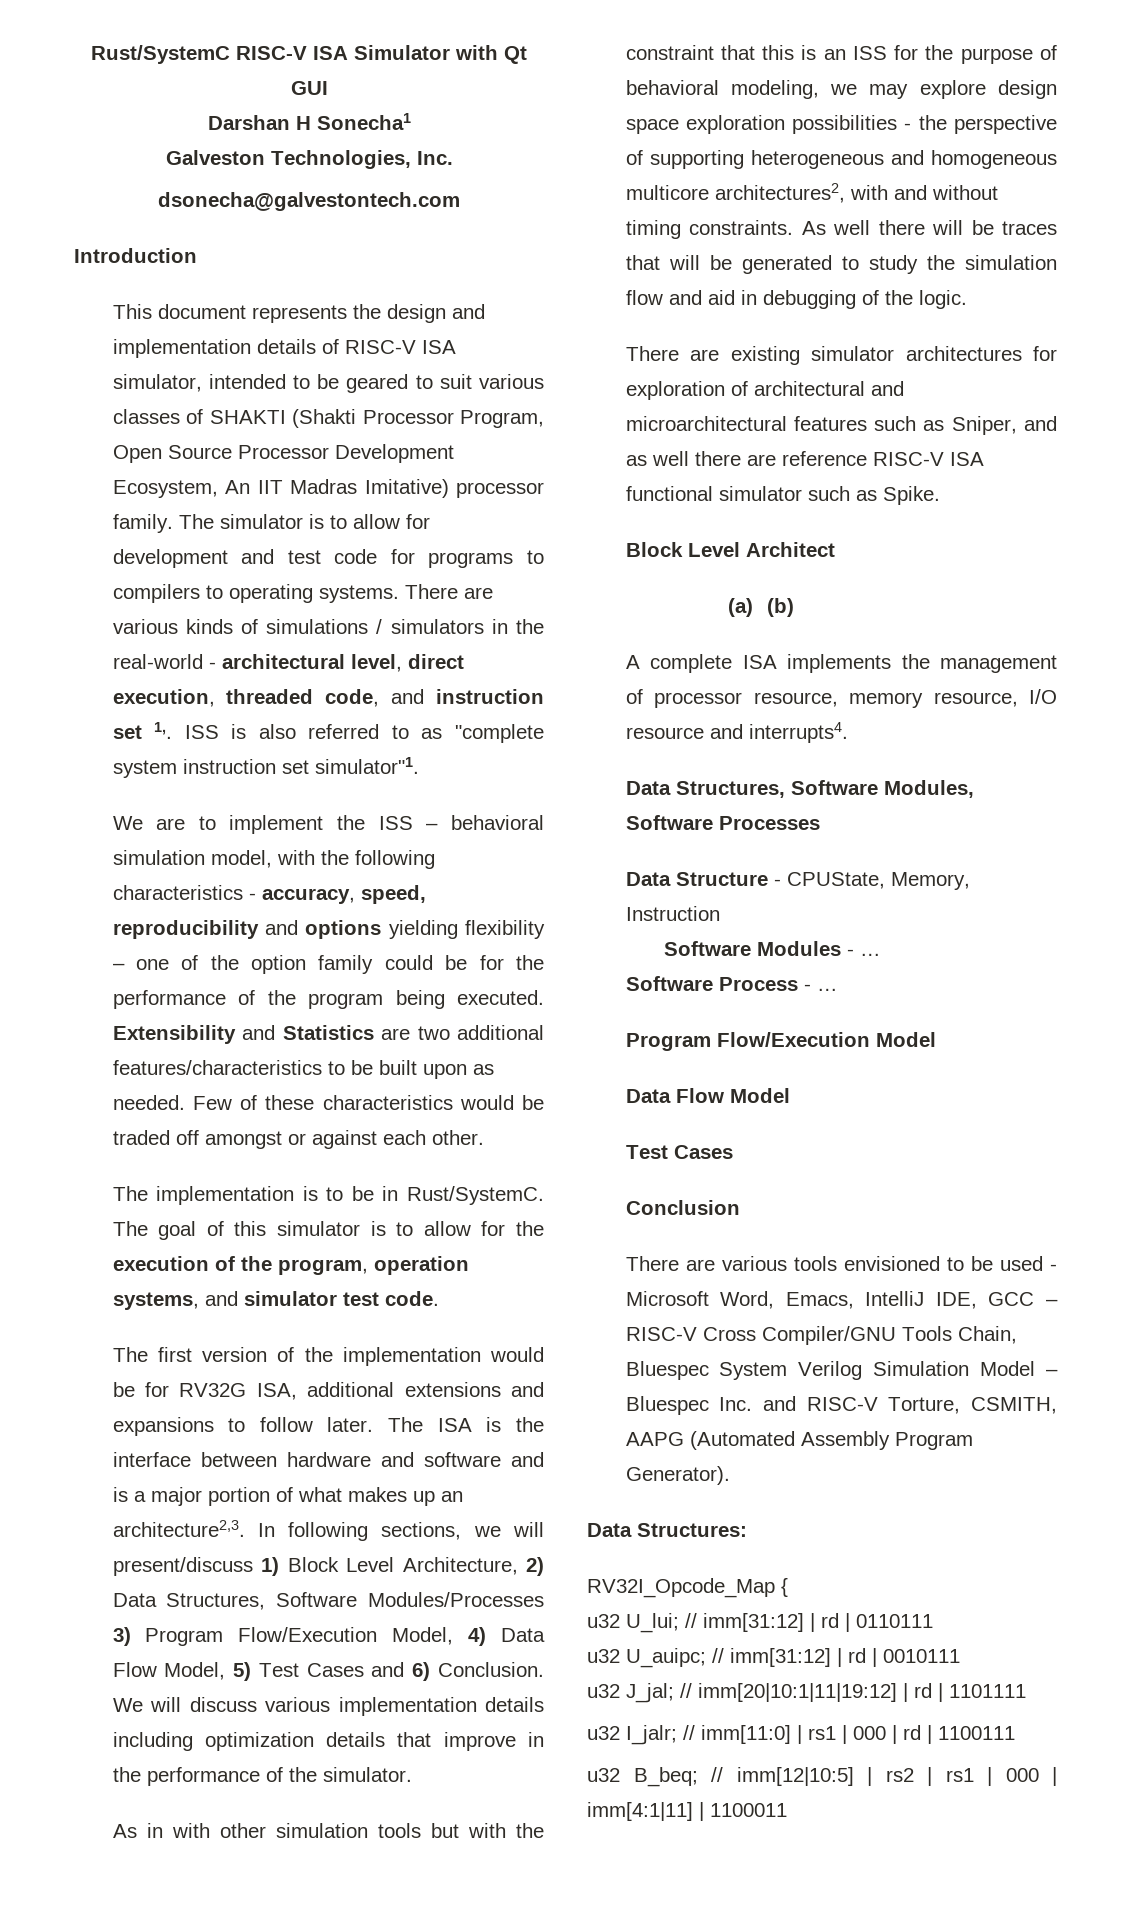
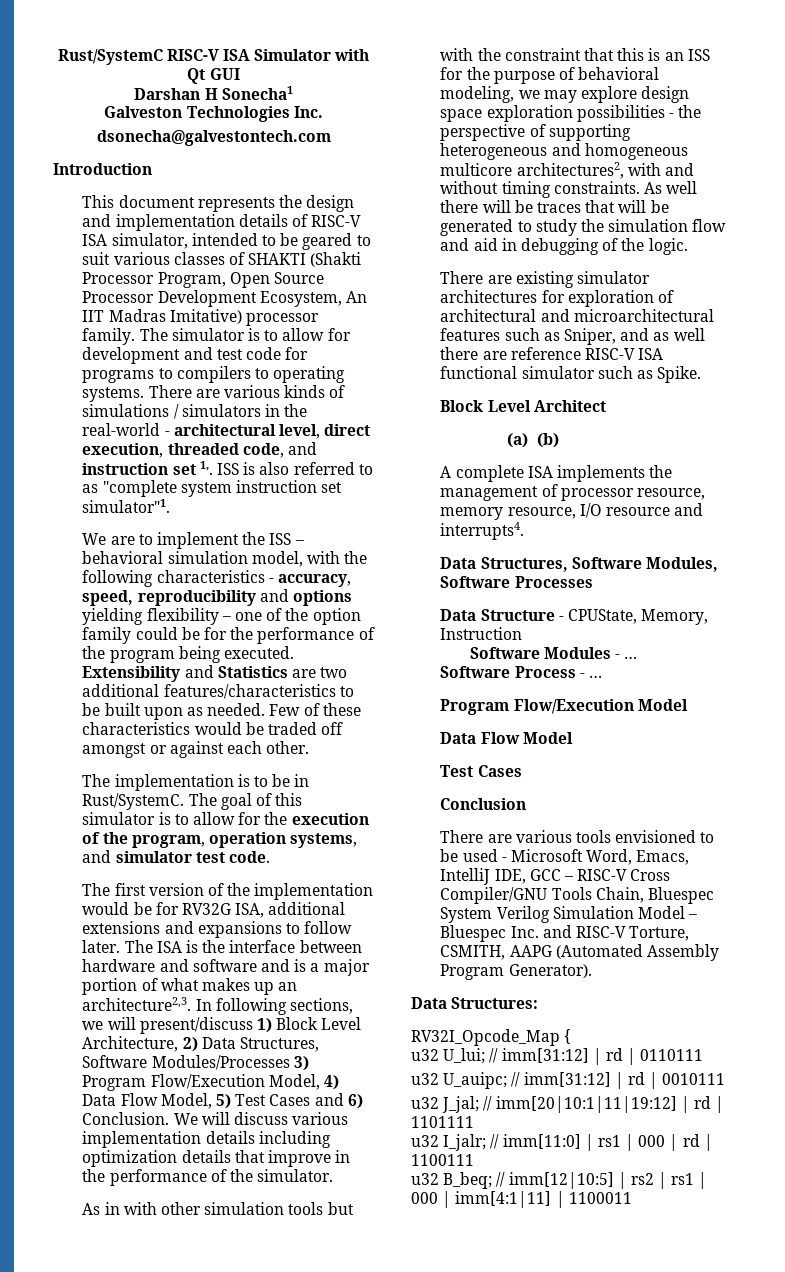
[270,150,411,169] Technologies, -> [186,106,290,122] Technologies

